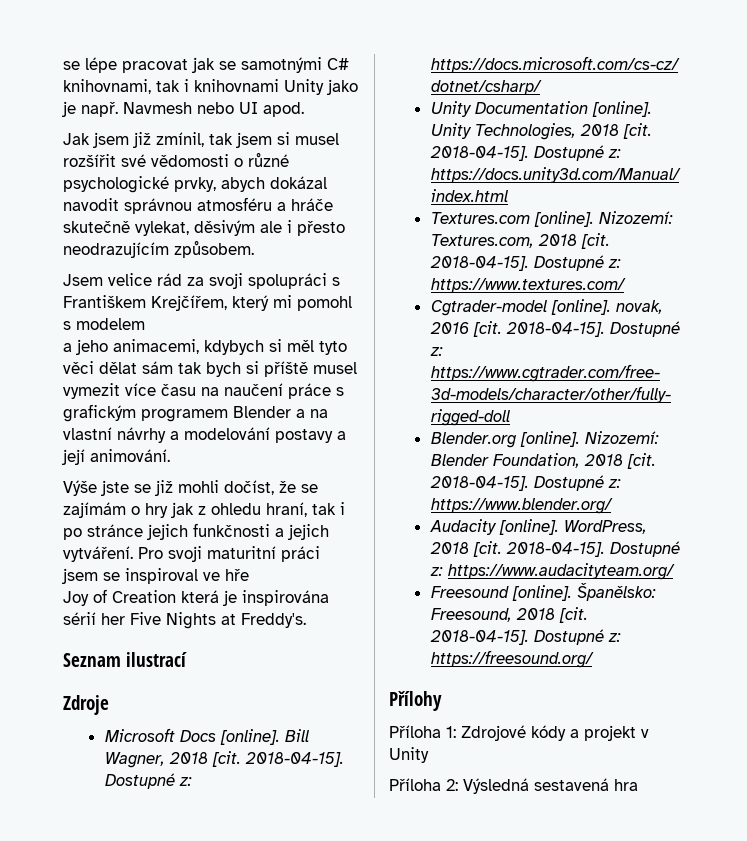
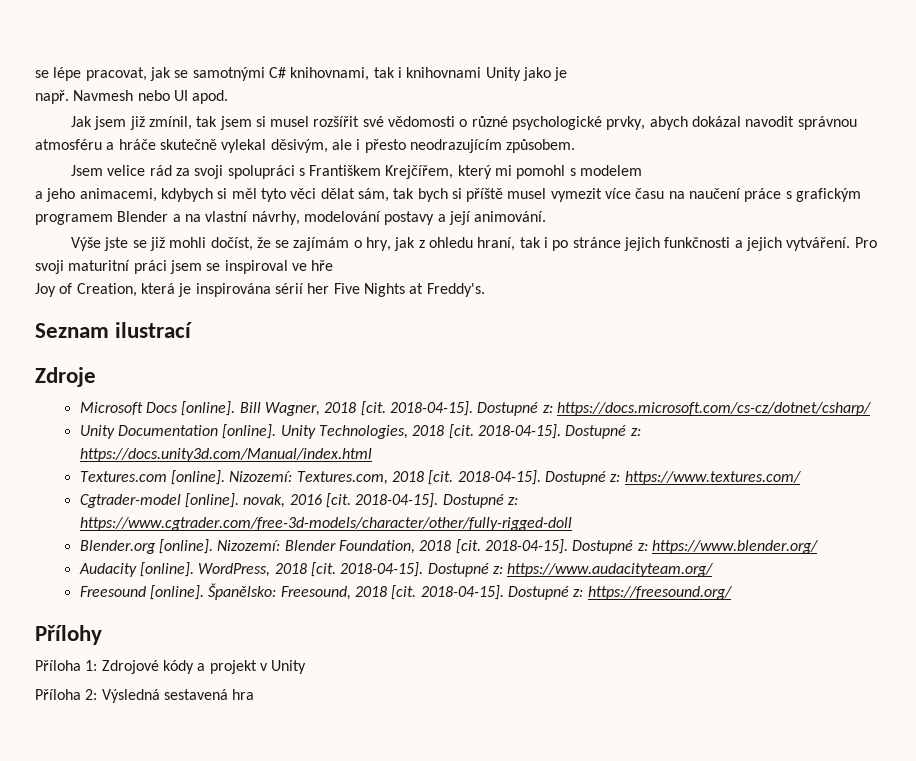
[122,59,188,73] pracovat -> [85,67,147,81] pracovat,
(76, 109) none -> (568, 74) //
[135,220,255,236] vylekat, děsivým -> [221,139,328,153] vylekal děsivým,
[142,361,173,374] sám -> [357,188,389,202] sám,
[117,427,179,443] návrhy a -> [251,211,300,225] návrhy,
[145,503,168,518] hry -> [366,237,392,251] hry,
[112,590,176,603] Creation -> [76,283,137,297] Creation,

